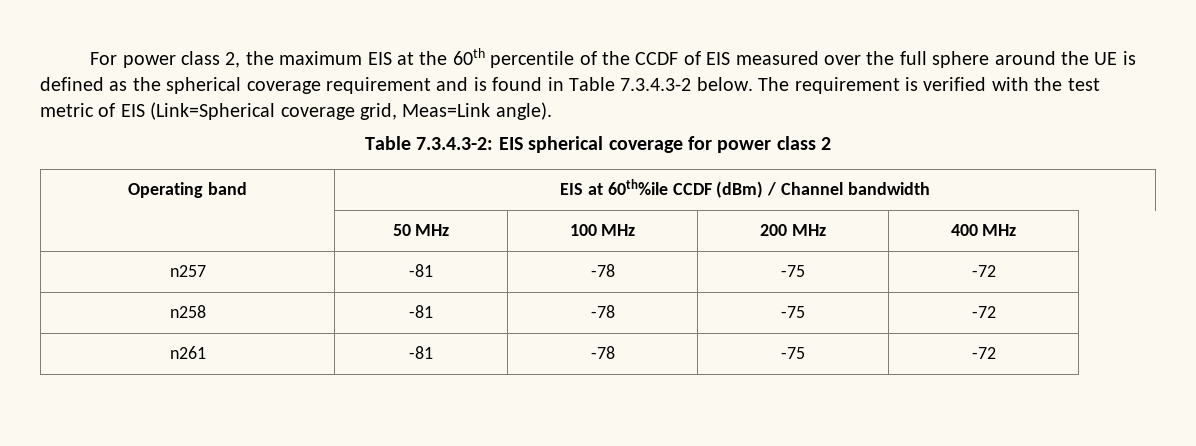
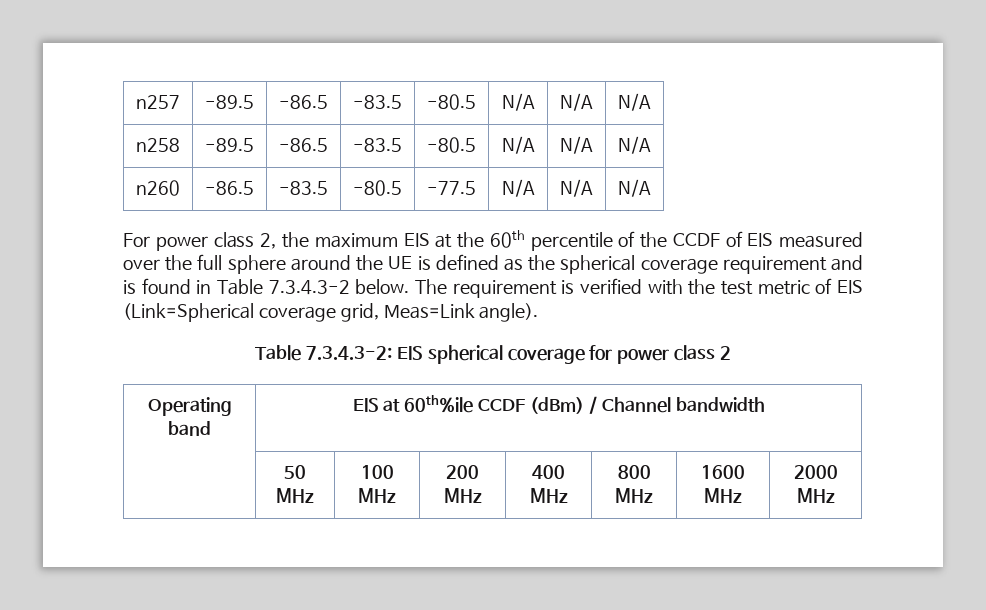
(90, 58) none -> [136,95,180,109] [205,95,254,109] [279,95,328,109] [353,95,402,109] [427,94,476,110] [501,93,535,111] [560,93,593,111] [618,93,651,111] [136,138,180,152] [205,138,254,152] [279,138,328,152] [353,138,402,152] [427,137,476,153] [501,136,535,154] [560,136,593,154] [618,136,651,154] [136,180,180,196] [205,181,254,195] [279,181,328,195] [353,180,402,196] [427,181,476,195] [501,179,535,197] [560,179,593,197] [618,179,651,197] n257 | -89.5 | -86.5 | -83.5 | -80.5 | N/A | N/A | N/A // n258 | -89.5 | -86.5 | -83.5 | -80.5 | N/A | N/A | N/A // n260 | -86.5 | -83.5 | -80.5 | -77.5 | N/A | N/A | N/A //
[169,265,206,277] [409,264,433,277] [590,264,615,277] [781,265,805,277] [971,265,996,277] [169,305,206,318] [409,305,433,318] [590,305,615,318] [781,306,805,318] [971,306,996,318] [169,346,206,359] [409,346,433,359] [590,346,615,359] [781,347,805,359] [971,347,996,359] // n257 | -81 | -78 | -75 | -72 // n258 | -81 | -78 | -75 | -72 // n261 | -81 | -78 | -75 | -72 -> [617,465,651,479] [615,488,653,503] [701,465,745,479] [704,488,742,503] [793,465,838,479] [796,488,835,503] | 800 MHz | 1600 MHz | 2000 MHz

